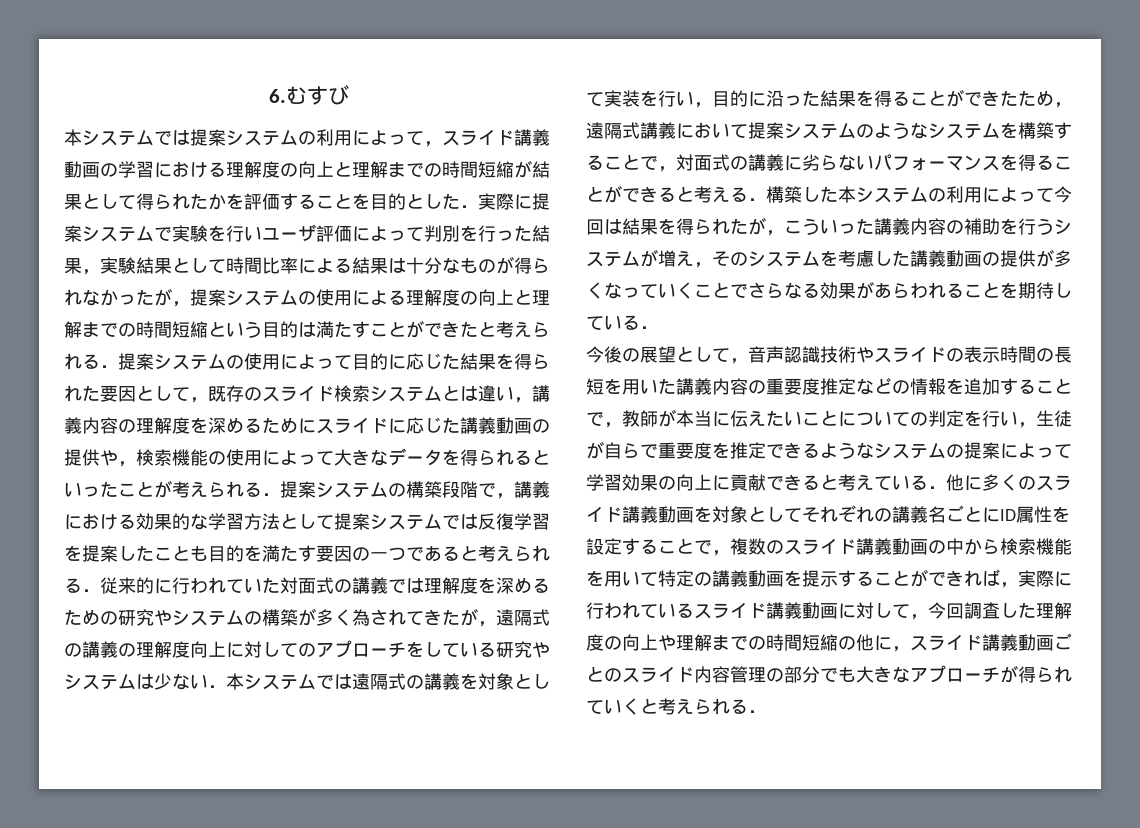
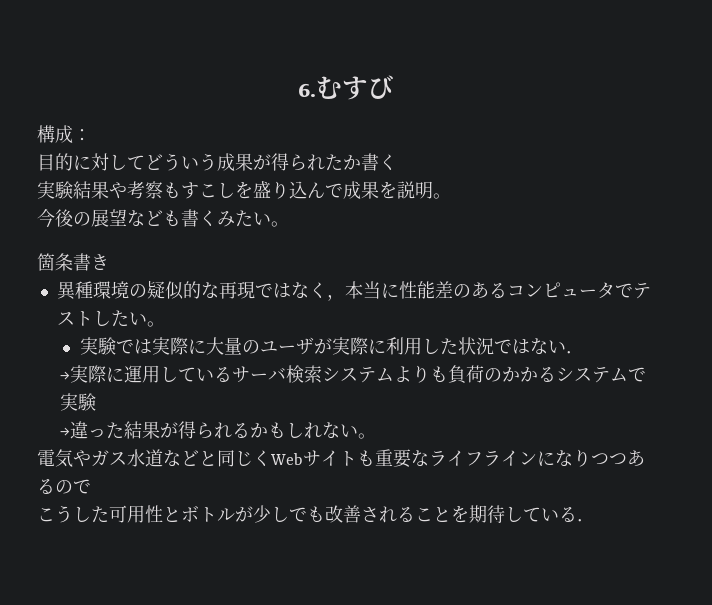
[64,129,550,147] [64,160,550,178] [64,193,550,210] [64,224,550,242] [64,256,550,275] [64,288,550,307] [64,320,550,338] [64,353,550,370] [64,385,550,403] [64,417,550,434] [64,448,550,467] [64,480,550,499] [64,513,550,530] [64,545,550,562] [64,577,550,594] [64,608,550,627] [64,640,550,658] [64,673,550,690] [586,89,1072,108] [586,122,1072,139] [586,154,1072,172] [586,185,1072,203] [586,217,1072,236] [586,249,1072,268] [586,281,928,299] 本システムでは提案システムの利用によって，スライド講義動画の学習における理解度の向上と理解までの時間短縮が結果として得られたかを評価することを目的とした．実際に提案システムで実験を行いユーザ評価によって判別を行った結果，実験結果として時間比率による結果は十分なものが得られなかったが，提案システムの使用による理解度の向上と理解までの時間短縮という目的は満たすことができたと考えられる．提案システムの使用によって目的に応じた結果を得られた要因として，既存のスライド検索システムとは違い，講義内容の理解度を深めるためにスライドに応じた講義動画の提供や，検索機能の使用によって大きなデータを得られるといったことが考えられる．提案システムの構築段階で，講義における効果的な学習方法として提案システムでは反復学習を提案したことも目的を満たす要因の一つであると考えられる．従来的に行われていた対面式の講義では理解度を深めるための研究やシステムの構築が多く為されてきたが，遠隔式の講義の理解度向上に対してのアプローチをしている研究やシステムは少ない．本システムでは遠隔式の講義を対象として実装を行い，目的に沿った結果を得ることができたため，遠隔式講義において提案システムのようなシステムを構築することで，対面式の講義に劣らないパフォーマンスを得ることができると考える．構築した本システムの利用によって今回は結果を得られたが，こういった講義内容の補助を行うシステムが増え，そのシステムを考慮した講義動画の提供が多くなっていくことでさらなる効果があらわ -> [37,125,91,143] [37,153,397,171] [37,181,451,199] [37,209,289,228] [37,253,109,271] [56,280,651,301] [56,310,165,327] [79,337,584,355] [59,365,646,384] [59,393,96,411] [59,421,376,439] [37,449,645,468] [37,479,91,494] [37,505,379,523] 構成： // 目的に対してどういう成果が得られたか書く // 実験結果や考察もすこしを盛り込んで成果を説明。 // 今後の展望なども書くみたい。 // 箇条書き // 異種環境の疑似的な再現ではなく，本当に性能差のあるコンピュータでテストしたい。 // 実験では実際に大量のユーザが実際に利用した状況ではない． // →実際に運用しているサーバ検索システムよりも負荷のかかるシステムで実験 // →違った結果が得られるかもしれない。 // 電気やガス水道などと同じくWebサイトも重要なライフラインになりつつあるので // こうした可用性とボトルが少しでも改善さ
[586,346,1072,364] [586,378,1072,395] [586,409,1072,428] [586,441,1072,459] [586,474,1072,491] [586,505,1070,523] [586,538,1072,556] [586,569,1072,588] [586,602,1072,620] [586,633,1072,652] [586,665,1072,683] [586,698,766,715] // 今後の展望として，音声認識技術やスライドの表示時間の長短を用いた講義内容の重要度推定などの情報を追加することで，教師が本当に伝えたいことについての判定を行い，生徒が自らで重要度を推定できるようなシステムの提案によって学習効果の向上に貢献できると考えている．他に多くのスライド講義動画を対象としてそれぞれの講義名ごとにID属性を設定することで，複数のスライド講義動画の中から検索機能を用いて特定の講義動画を提示することができれば，実際に行われているスライド講義動画に対して，今回調査した理解度の向上や理解までの時間短縮の他に，スライド講義動画ごとのスライド内容管理の部分でも大きなアプローチが得られていくと考えられる． -> (595, 520) none

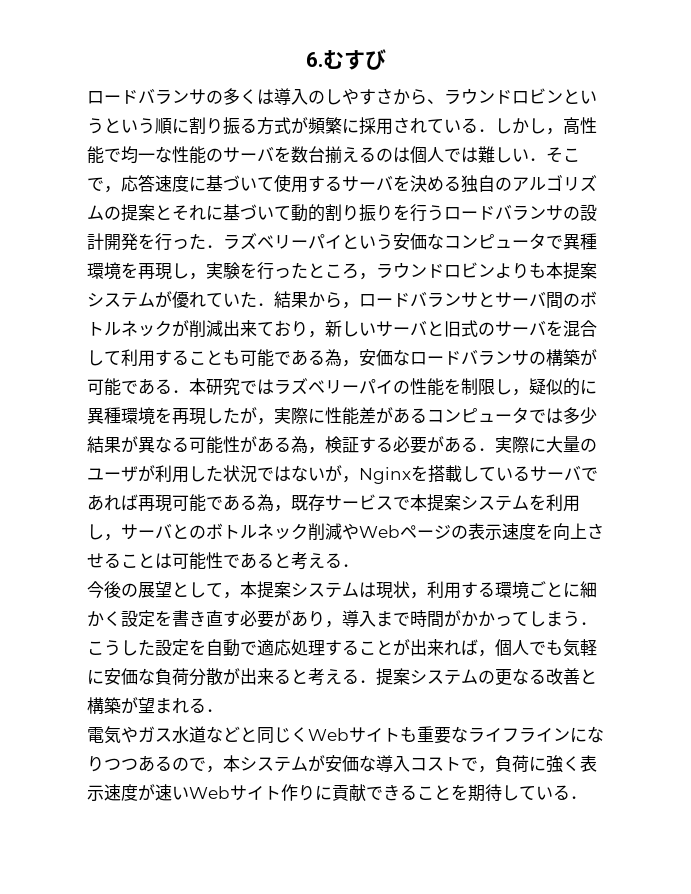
[37,125,91,143] [37,153,397,171] [37,181,451,199] [37,209,289,228] [37,253,109,271] [56,280,381,301] 構成： // 目的に対してどういう成果が得られたか書く // 実験結果や考察もすこしを盛り込んで成果を説明。 // 今後の展望なども書くみたい。 // 箇条書き // 異種環境の疑似的な再現ではなく，本当 -> [87,88,597,105] [87,117,597,135] [87,146,580,164] [87,174,597,193] [87,204,597,222] [87,233,597,251] [87,262,597,280] [87,291,597,309] [87,320,597,338] [87,349,597,367] [87,378,597,396] [87,407,308,425] ロードバランサの多くは導入のしやすさから、ラウンドロビンというという順に割り振る方式が頻繁に採用されている．しかし，高性能で均一な性能のサーバを数台揃えるのは個人では難しい．そこで，応答速度に基づいて使用するサーバを決める独自のアルゴリズムの提案とそれに基づいて動的割り振りを行うロードバランサの設計開発を行った．ラズベリーパイという安価なコンピュータで異種環境を再現し，実験を行ったところ，ラウンドロビンよりも本提案システムが優れていた．結果から，ロードバランサとサーバ間のボトルネックが削減出来ており，新しいサーバと旧式のサーバを混合して利用することも可能である為，安価なロードバランサの構築が可能である．本研究ではラズベリーパイの性能を制限し，疑似的に異種環境を再現したが，実際
[452,284,471,298] の -> [376,407,393,424] が
[632,283,651,299] [56,310,165,327] [79,337,152,355] テストしたい。 // 実験では -> [546,407,597,424] [87,436,495,454] は多少結果が異なる可能性がある為，検証する必要がある．
[331,337,386,355] 実際に -> (155, 473) none
[565,351,584,354] [59,365,646,384] [59,393,96,411] [59,421,376,439] ． // →実際に運用しているサーバ検索システムよりも負荷のかかるシステムで実験 // →違った結果が得られるかもしれない。 -> [325,465,598,484] [87,494,580,512] [87,523,604,541] [87,552,359,570] [87,581,597,599] [87,610,597,628] [87,639,597,657] [87,668,597,686] [87,697,223,714] が，Nginxを搭載しているサーバであれば再現可能である為，既存サービスで本提案システムを利用し，サーバとのボトルネック削減やWebページの表示速度を向上させることは可能性であると考える． // 今後の展望として，本提案システムは現状，利用する環境ごとに細かく設定を書き直す必要があり，導入まで時間がかかってしまう．こうした設定を自動で適応処理することが出来れば，個人でも気軽に安価な負荷分散が出来ると考える．提案システムの更なる改善と構築が望まれる．
[37,505,397,523] // こうした可用性とボトルが少しでも改善され -> [206,755,597,773] [87,784,400,802] ，本システムが安価な導入コストで，負荷に強く表示速度が速いWebサイト作りに貢献でき

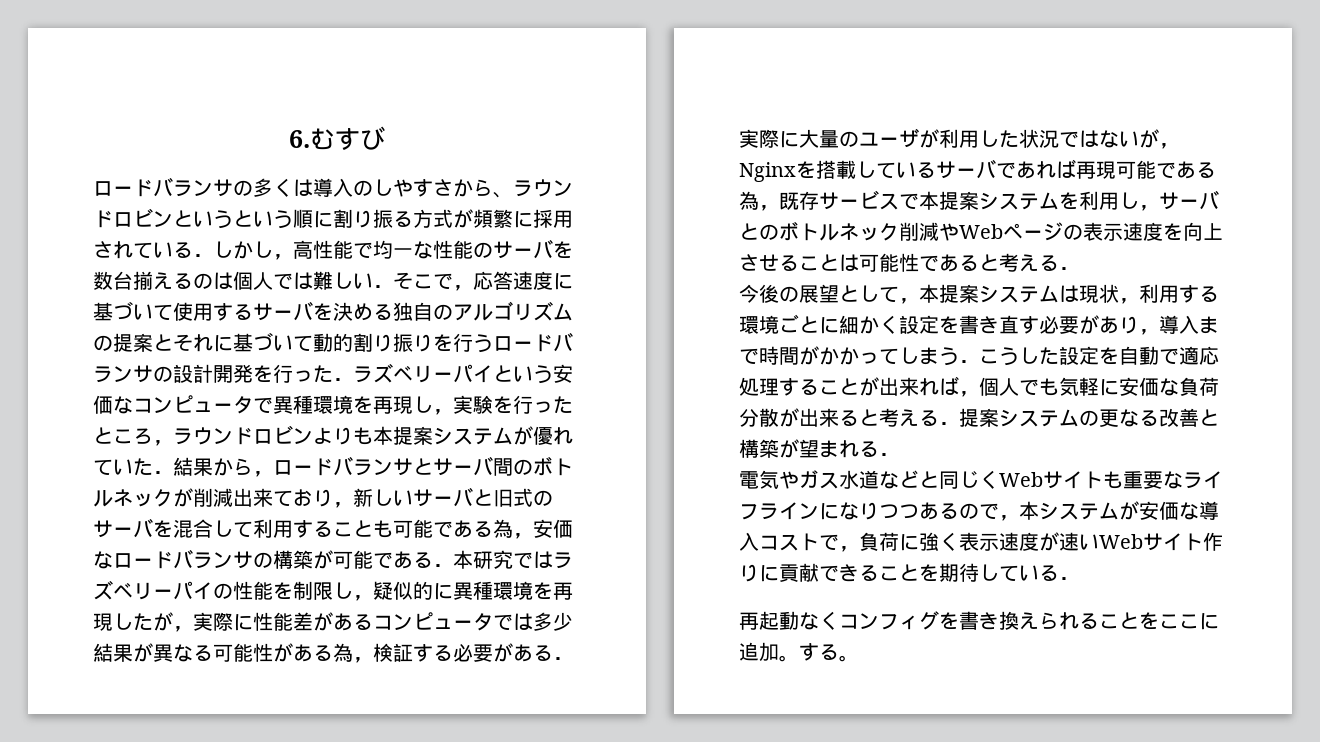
(587, 797) none -> [739,611,1219,630] [739,642,859,662] // 再起動なくコンフィグを書き換えられることをここに追加。する。

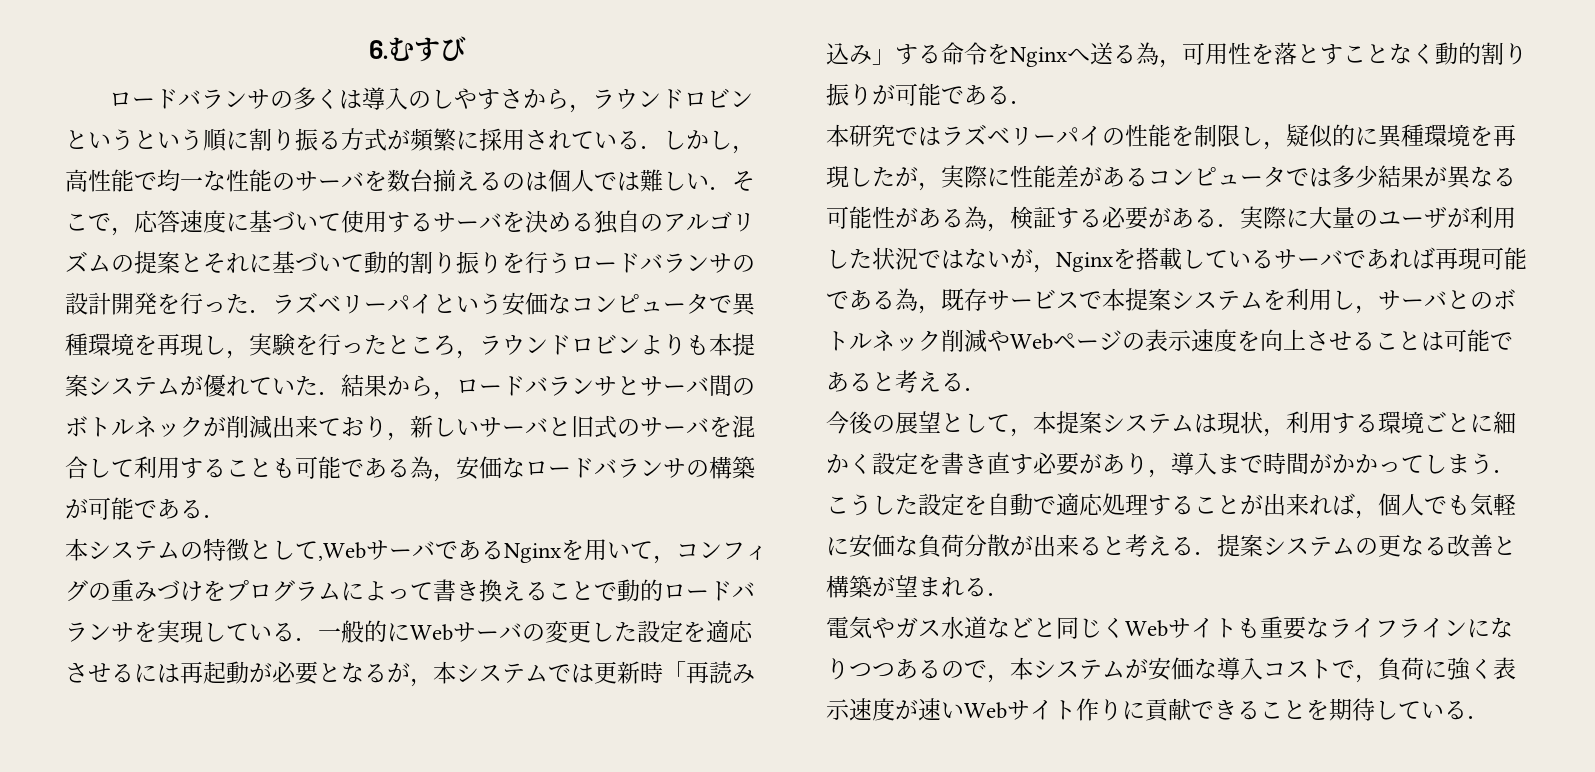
[493,192,513,198] 、 -> [568,104,592,113] ，
(453, 565) none -> [65,538,768,564] [65,579,755,602] [65,620,753,643] [65,661,755,687] [826,42,1527,68] [826,83,1033,106] // 本システムの特徴として,WebサーバであるNginxを用いて，コンフィグの重みづけをプログラムによって書き換えることで動的ロードバランサを実現している．一般的にWebサーバの変更した設定を適応させるには再起動が必要となるが，本システムでは更新時「再読み込み」する命令をNginxへ送る為，可用性を落とすことなく動的割り振りが可能である． //
[899,253,919,272] 性 -> (1490, 340) none
[739,611,1219,630] [739,642,859,662] // 再起動なくコンフィグを書き換えられることをここに追加。する。 -> (1490, 717) none

